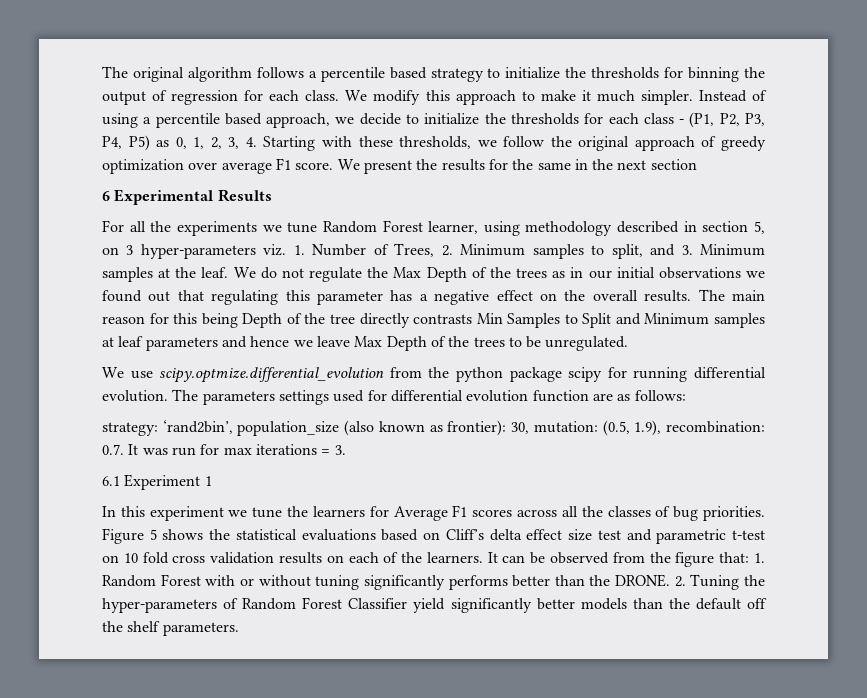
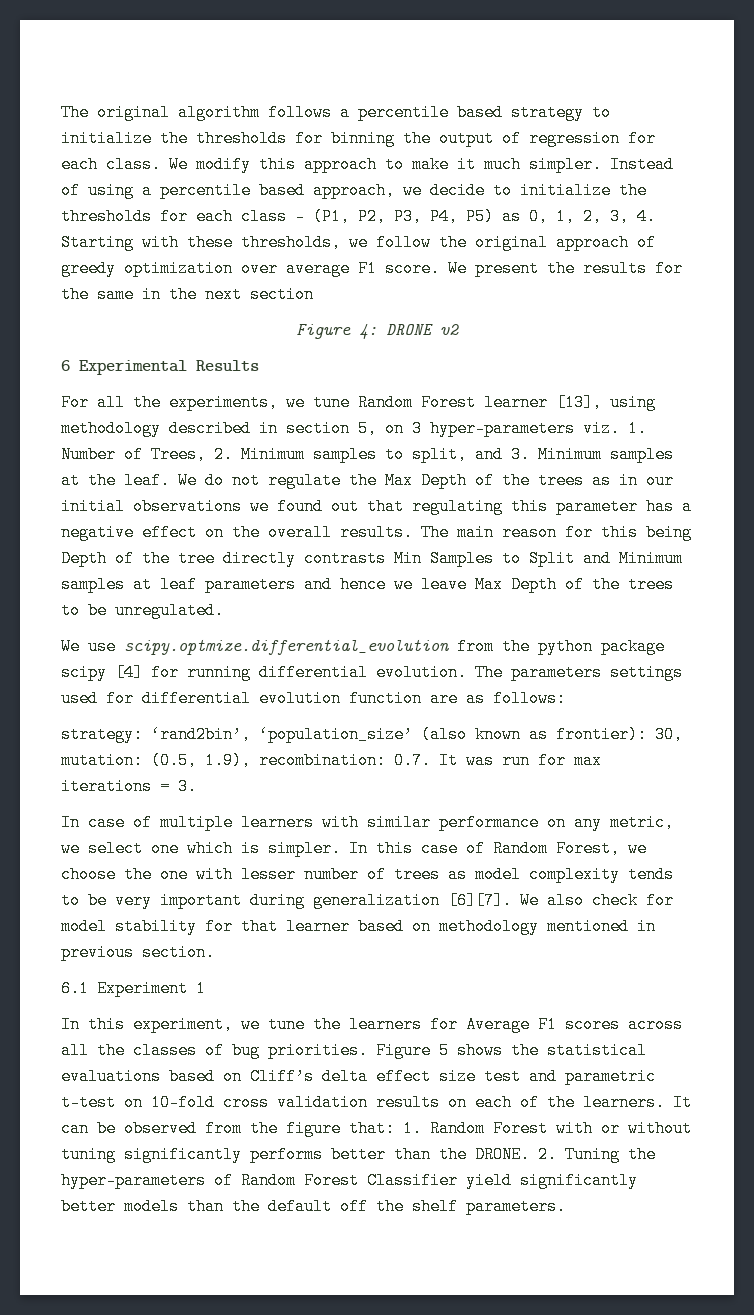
(697, 164) none -> [296,324,459,340] // Figure 4: DRONE v2
[176,221,257,236] experiments -> [169,394,278,411] experiments,
[428,221,479,234] learner, -> [484,394,602,411] learner [13],
(603, 374) none -> [115,664,143,681] [4]
[237,421,340,436] population_size -> [259,726,412,743] ‘population_size’
(346, 450) none -> [61,814,674,831] [61,840,647,857] [61,866,674,883] [61,892,674,909] [61,918,656,935] [61,944,215,961] // In case of multiple learners with similar performance on any metric, we select one which is simpler. In this case of Random Forest, we choose the one with lesser number of trees as model complexity tends to be very important during generalization [6][7]. We also check for model stability for that learner based on methodology mentioned in previous section.
[149,506,224,521] experiment -> [133,1016,233,1033] experiment,
[123,552,169,564] 10 fold -> [151,1094,215,1111] 10-fold

